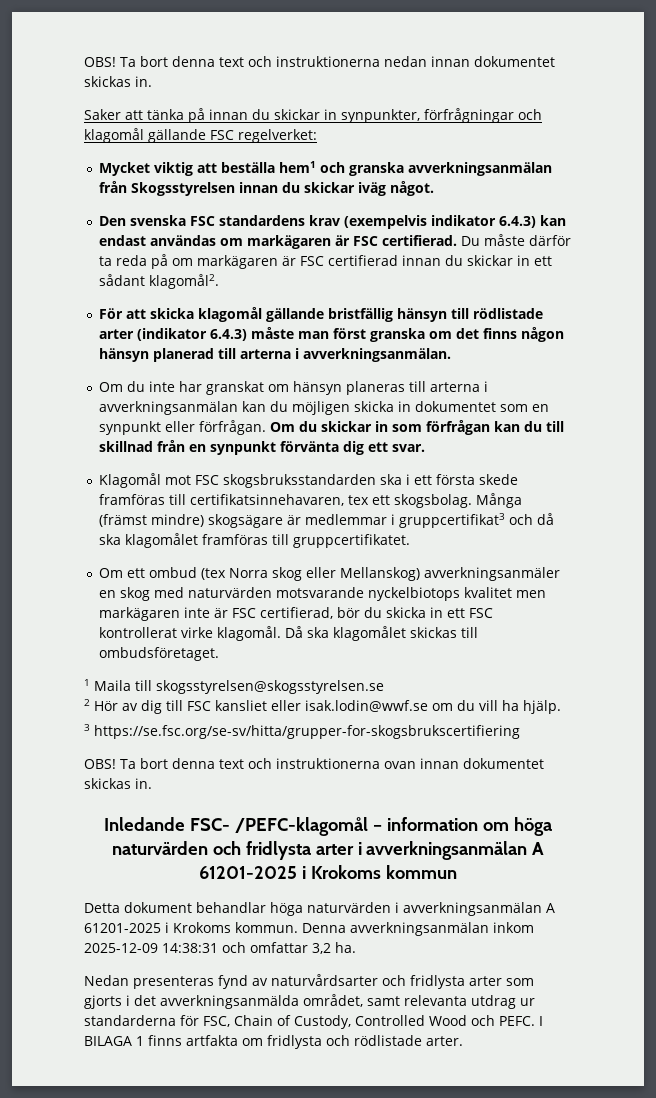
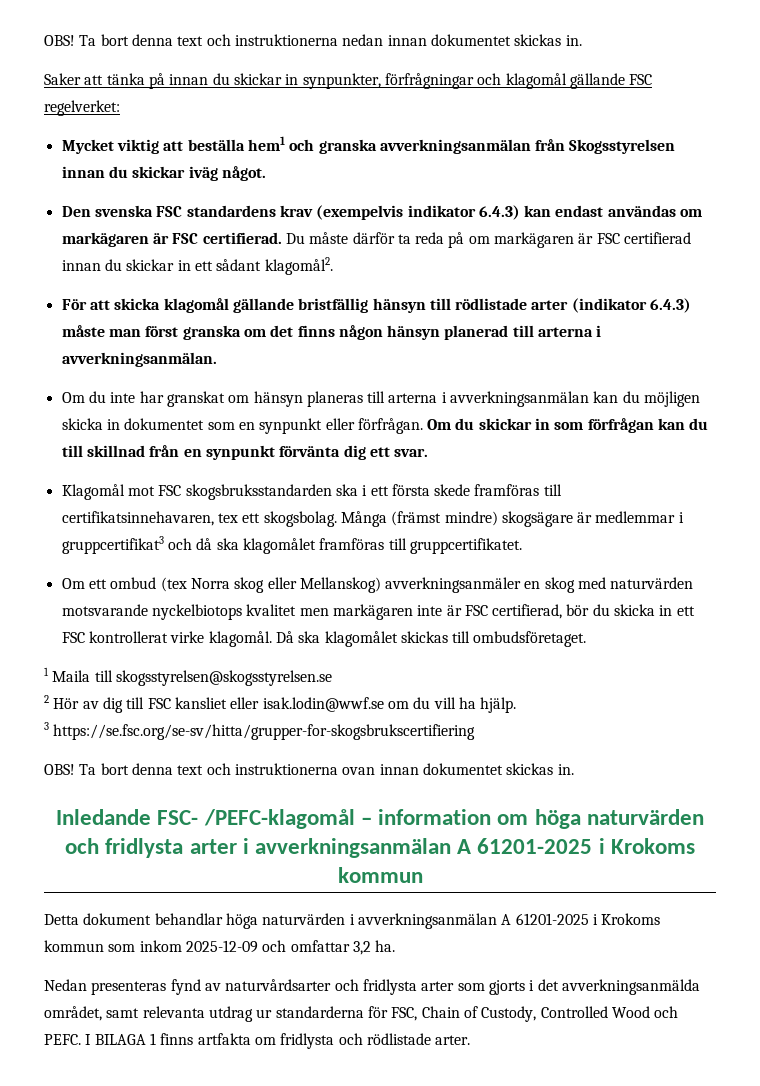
[235,922,489,936] kommun. Denna avverkningsanmälan -> [44,940,136,952] kommun som
[162,943,218,953] 14:38:31 -> (258, 946) none

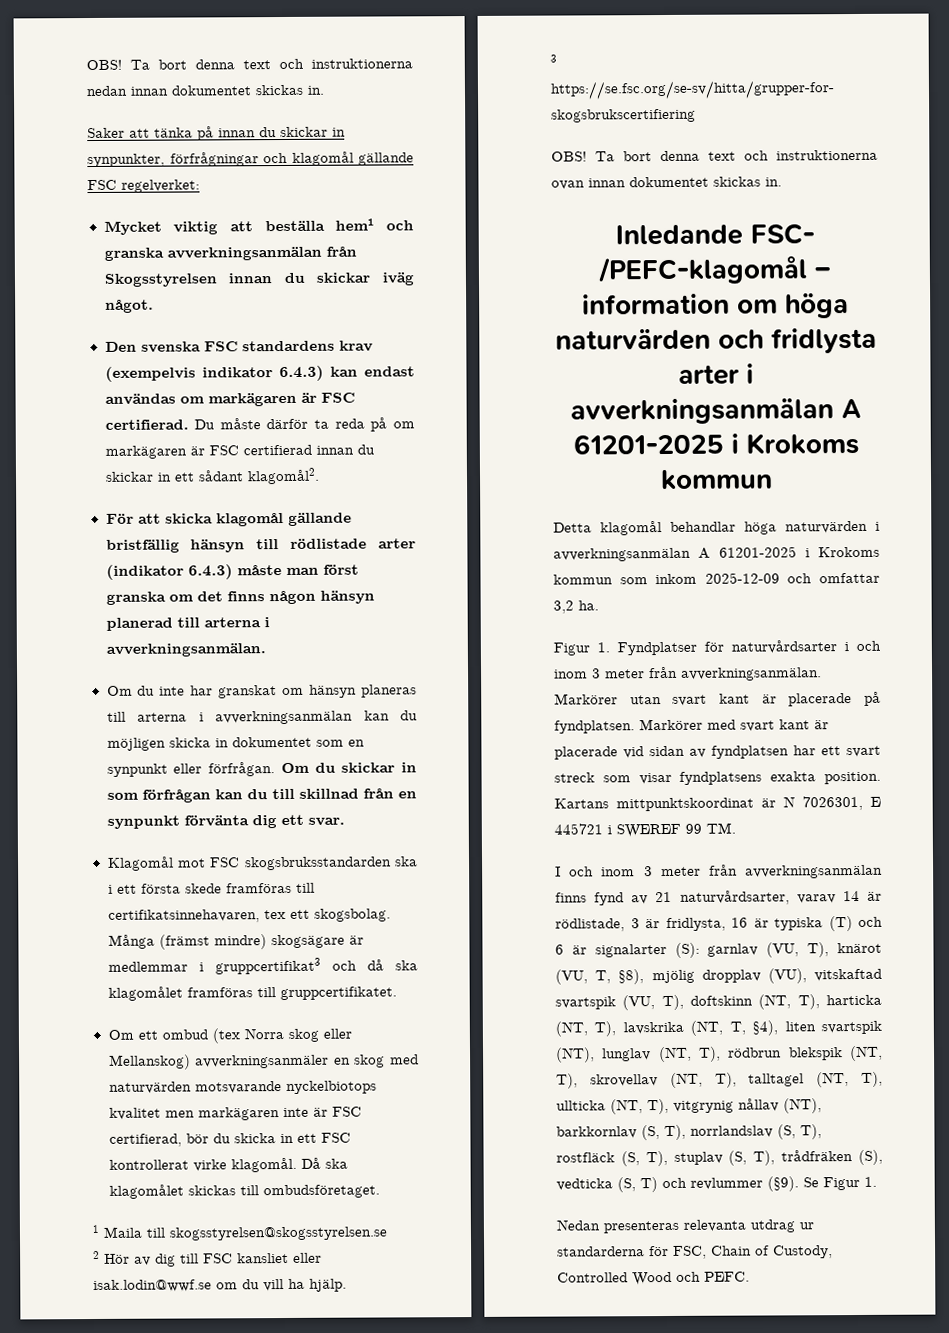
[83,913,152,925] dokument -> [600,521,662,536] klagomål
[44,979,700,995] [44,1006,140,1021] Nedan presenteras fynd av naturvårdsarter och fridlysta arter som gjorts i det avverkningsanmälda området, samt -> [553,640,881,656] [554,666,822,681] [554,691,881,707] [554,718,829,734] [554,745,881,760] [554,771,881,785] [554,795,881,812] [554,822,736,838] [555,864,883,879] [555,890,882,906] [555,916,883,932] [555,942,882,958] [555,968,882,985] [555,994,882,1011] [555,1020,882,1037] [555,1045,883,1063] [556,1071,883,1089] [556,1098,822,1115] [556,1124,822,1141] [556,1149,883,1167] [556,1176,877,1193] [556,1219,679,1234] Figur 1. Fyndplatser för naturvårdsarter i och inom 3 meter från avverkningsanmälan. Markörer utan svart kant är placerade på fyndplatsen. Markörer med svart kant är placerade vid sidan av fyndplatsen har ett svart streck som visar fyndplatsens exakta position. Kartans mittpunktskoordinat är N 7026301, E 445721 i SWEREF 99 TM. // I och inom 3 meter från avverkningsanmälan finns fynd av 21 naturvårdsarter, varav 14 är rödlistade, 3 är fridlysta, 16 är typiska (T) och 6 är signalarter (S): garnlav (VU, T), knärot (VU, T, §8), mjölig dropplav (VU), vitskaftad svartspik (VU, T), doftskinn (NT, T), harticka (NT, T), lavskrika (NT, T, §4), liten svartspik (NT), lunglav (NT, T), rödbrun blekspik (NT, T), skrovellav (NT, T), talltagel (NT, T), ullticka (NT, T), vitgrynig nållav (NT), barkkornlav (S, T), norrlandslav (S, T), rostfläck (S, T), stuplav (S, T), trådfräken (S), vedticka (S, T) och revlummer (§9). Se Figur 1. // Nedan presenteras
[85,1033,471,1049] I BILAGA 1 finns artfakta om fridlysta och rödlistade arter. -> (750, 1276) none

